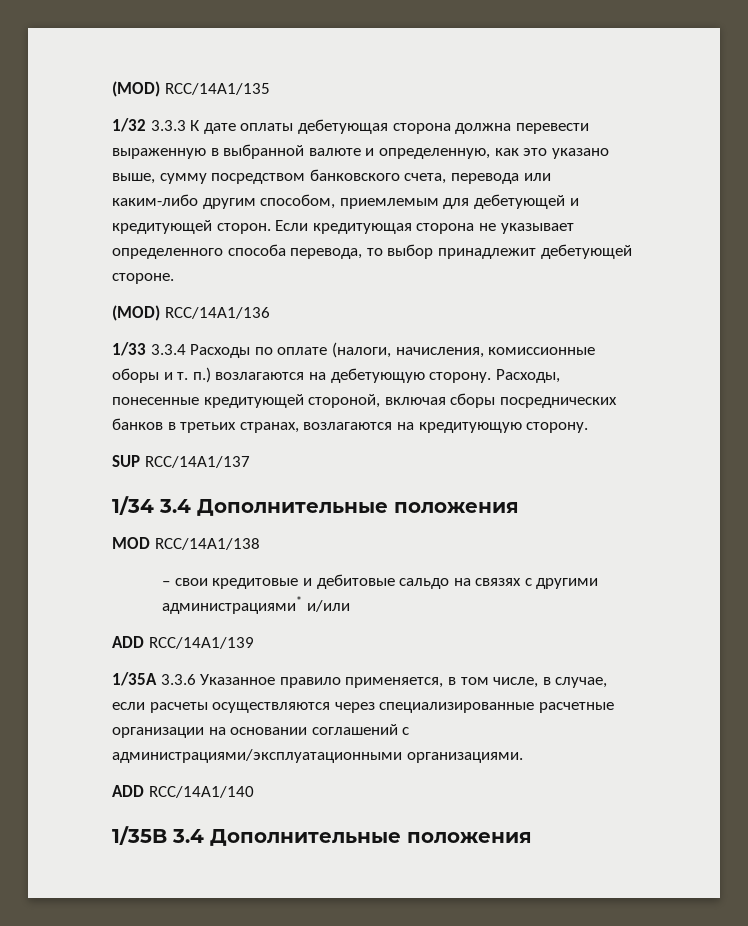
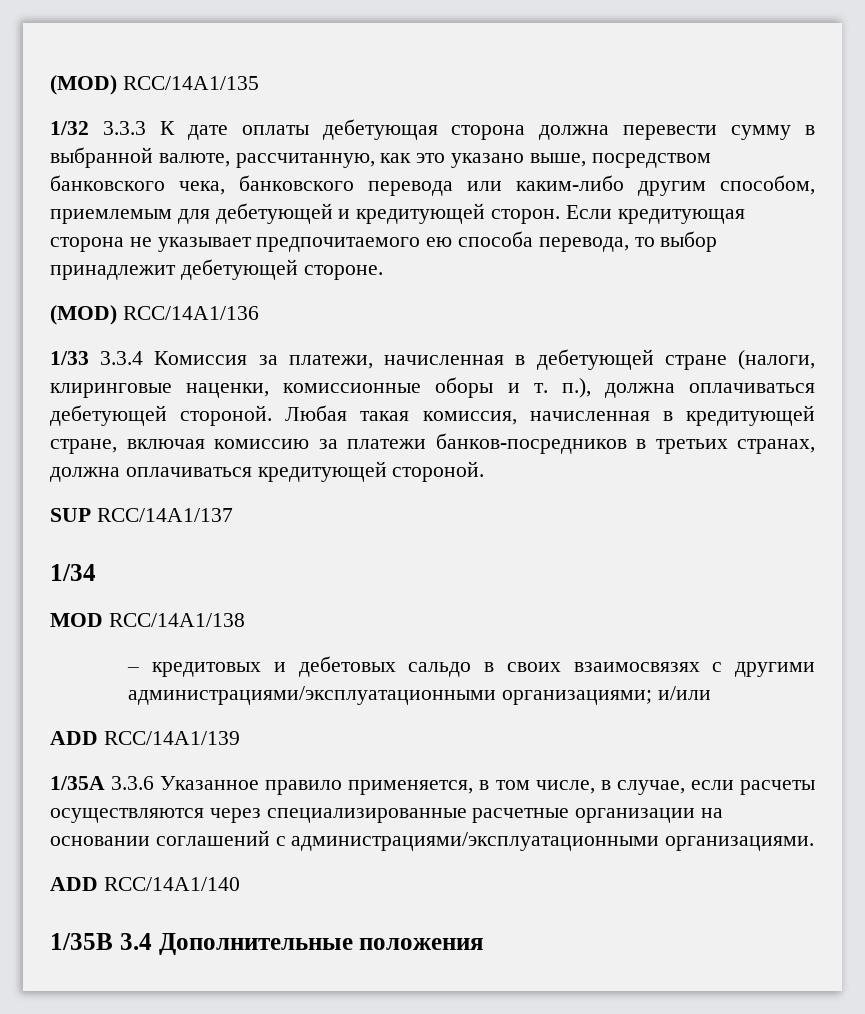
[112,148,206,159] выраженную -> [731,125,792,140] сумму
[308,148,490,159] валюте и определенную, -> [158,153,375,168] валюте, рассчитанную,
[159,173,207,184] сумму -> (586, 160) none
[404,173,447,184] счета, -> [179,175,354,195] чека, банковского
[112,248,223,259] определенного -> [256,237,453,252] предпочитаемого ею
[190,342,596,358] [112,367,560,383] [112,393,617,408] [112,418,589,433] Расходы по оплате (налоги, начисления, комиссионные оборы и т. п.) возлагаются на дебетующую сторону. Расходы, понесенные кредитующей стороной, включая сборы посреднических банков в третьих странах, возлагаются на кредитующую сторону. -> [154,349,815,370] [50,377,815,398] [50,405,815,426] [50,433,815,454] [50,461,485,482] Комиссия за платежи, начисленная в дебетующей стране (налоги, клиринговые наценки, комиссионные оборы и т. п.), должна оплачиваться дебетующей стороной. Любая такая комиссия, начисленная в кредитующей стране, включая комиссию за платежи банков-посредников в третьих странах, должна оплачиваться кредитующей стороной.
[159,499,519,516] 3.4 Дополнительные положения -> (96, 572) none
[174,574,599,589] [162,596,303,614] свои кредитовые и дебитовые сальдо на связях с другими администрациями* -> [152,656,815,677] [128,686,653,705] кредитовых и дебетовых сальдо в своих взаимосвязях с другими администрациями/эксплуатационными организациями;

